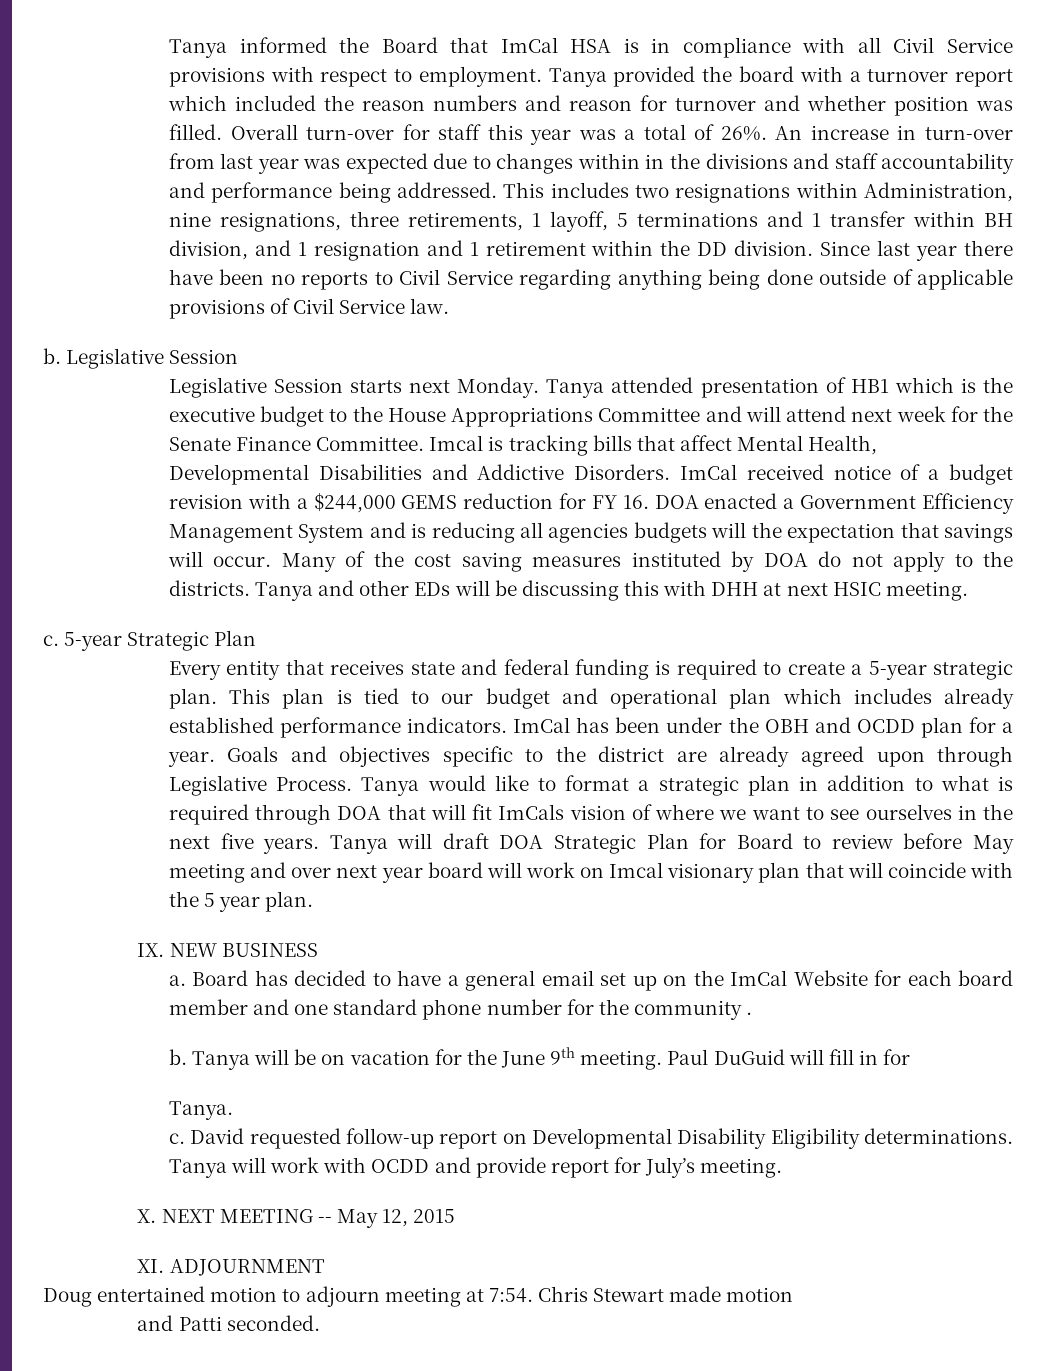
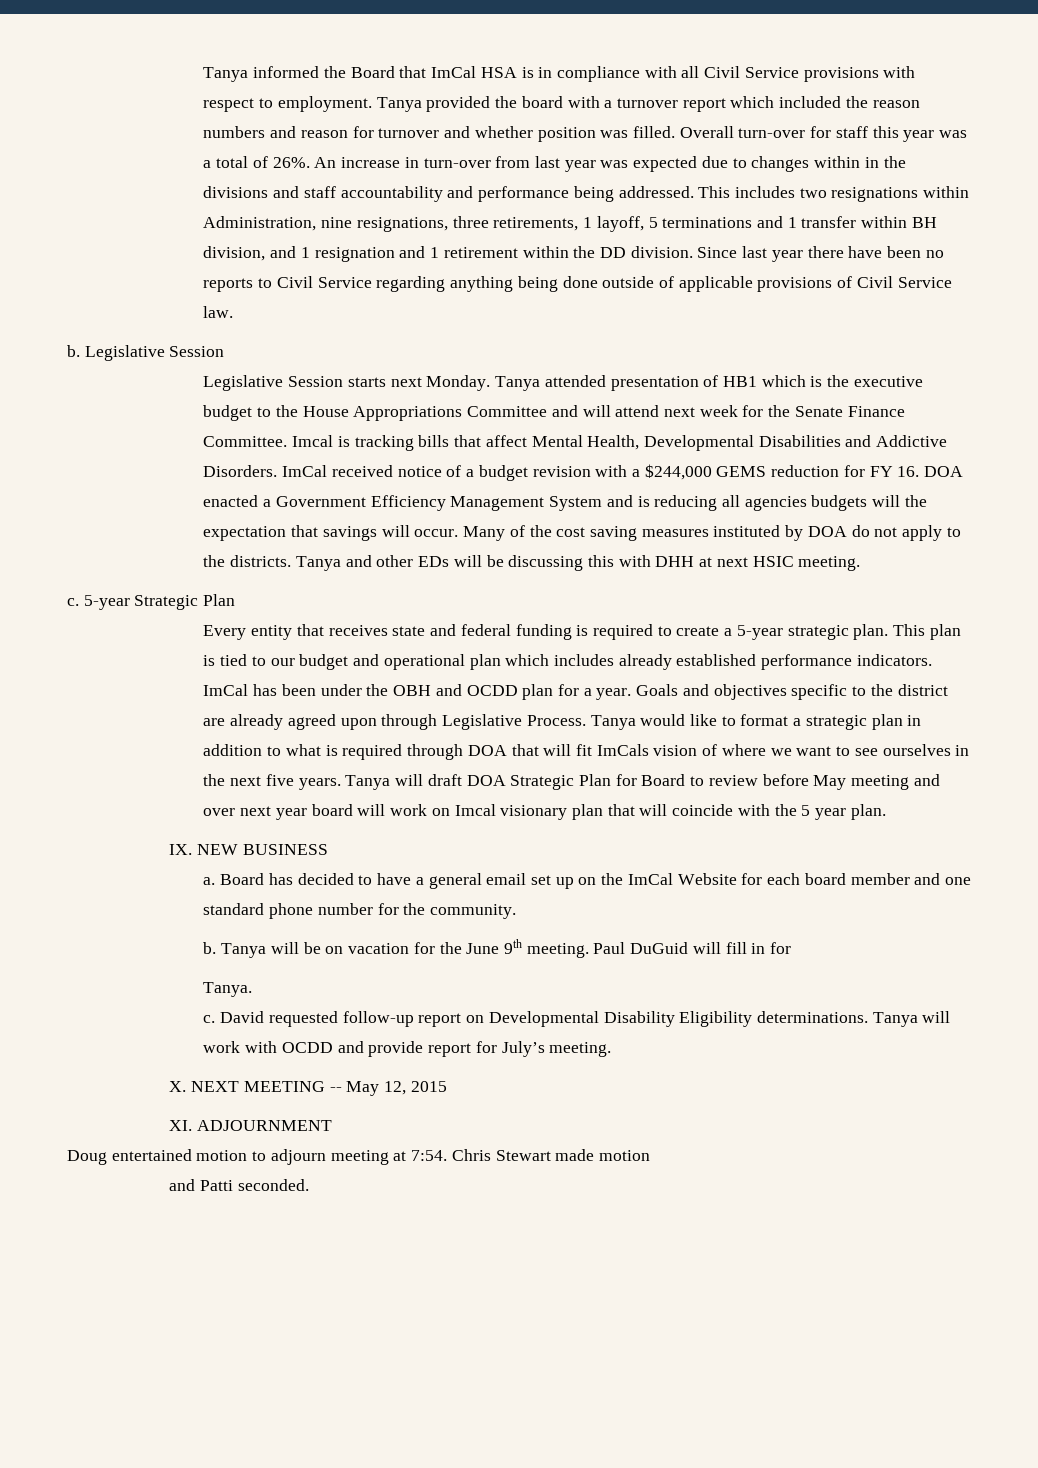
[634,1000,753,1020] community . -> [430,904,517,919] community.

